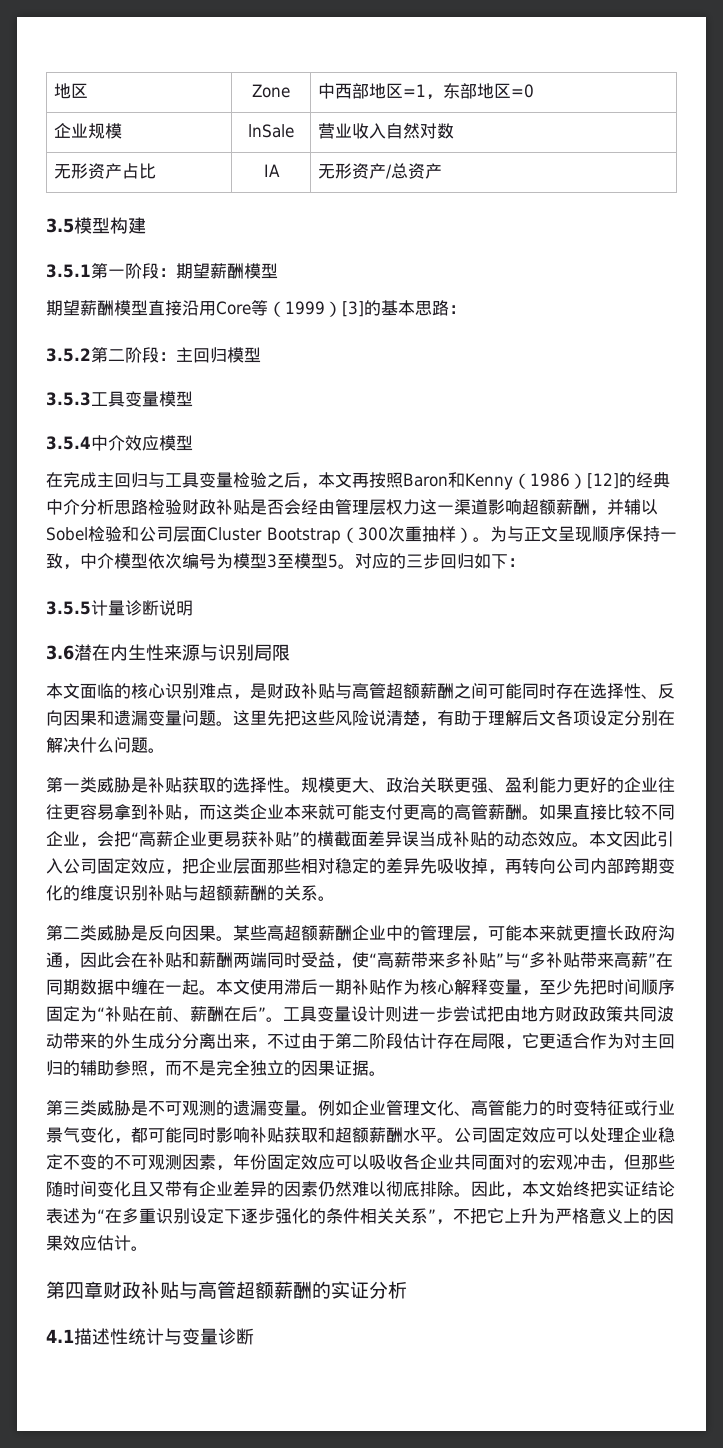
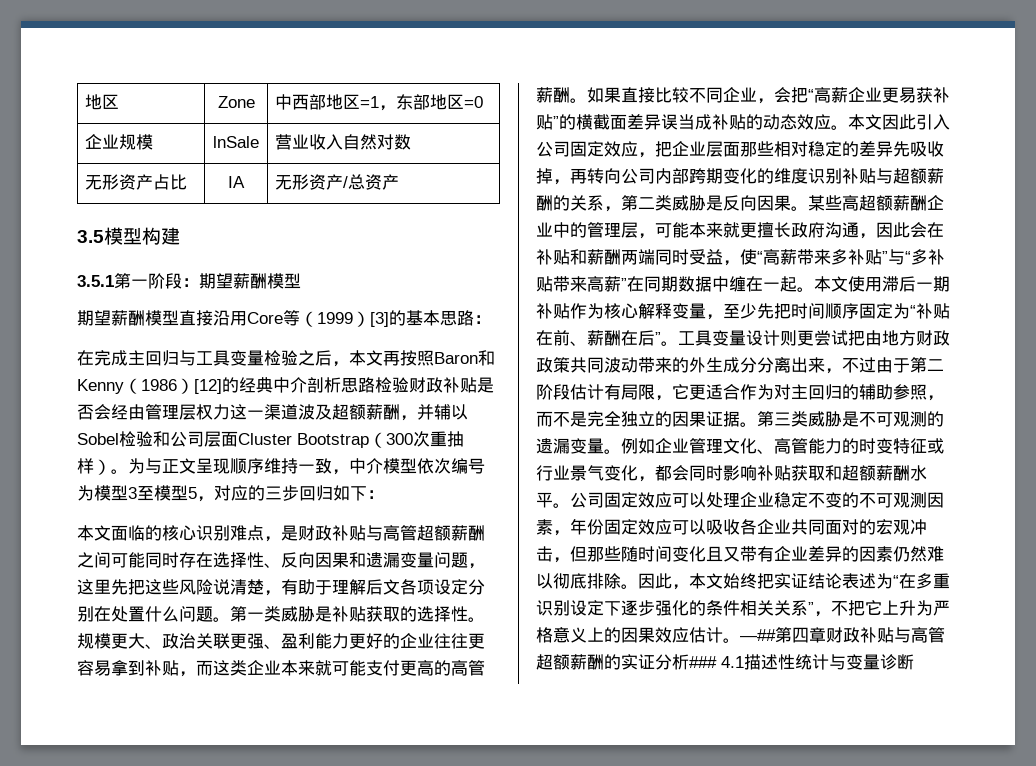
[46,347,261,363] [46,391,193,407] [46,435,193,451] // 3.5.2第二阶段：主回归模型 // 3.5.3工具变量模型 // 3.5.4中介效应模型 -> (491, 319) none
[80,499,97,515] 分 -> [307,377,324,393] 剖
[488,499,522,515] 影响 -> [298,404,332,420] 波及
[626,526,643,542] 保 -> [264,458,281,474] 维
[338,564,355,569] 。 -> [197,496,214,502] ，
[46,600,193,616] [46,644,290,661] // 3.5.5计量诊断说明 // 3.6潜在内生性来源与识别局限 -> (384, 494) none
[216,721,233,726] 。 -> [468,563,485,569] ，
[46,737,80,753] 解决 -> [111,606,145,622] 处置
(165, 750) // -> (230, 619) none
[318,896,335,901] 。 // -> [604,206,621,212] ，
[402,1006,453,1022] 进一步 -> [797,330,814,346] 更
[437,1033,471,1049] 存在 -> [604,384,621,400] 有
(386, 1073) // -> (757, 424) none
[148,1127,182,1143] 可能 -> [672,465,689,481] 会
(148, 1248) // -> [740,629,776,641] —##
(407, 1290) // -> [689,656,717,668] ###

